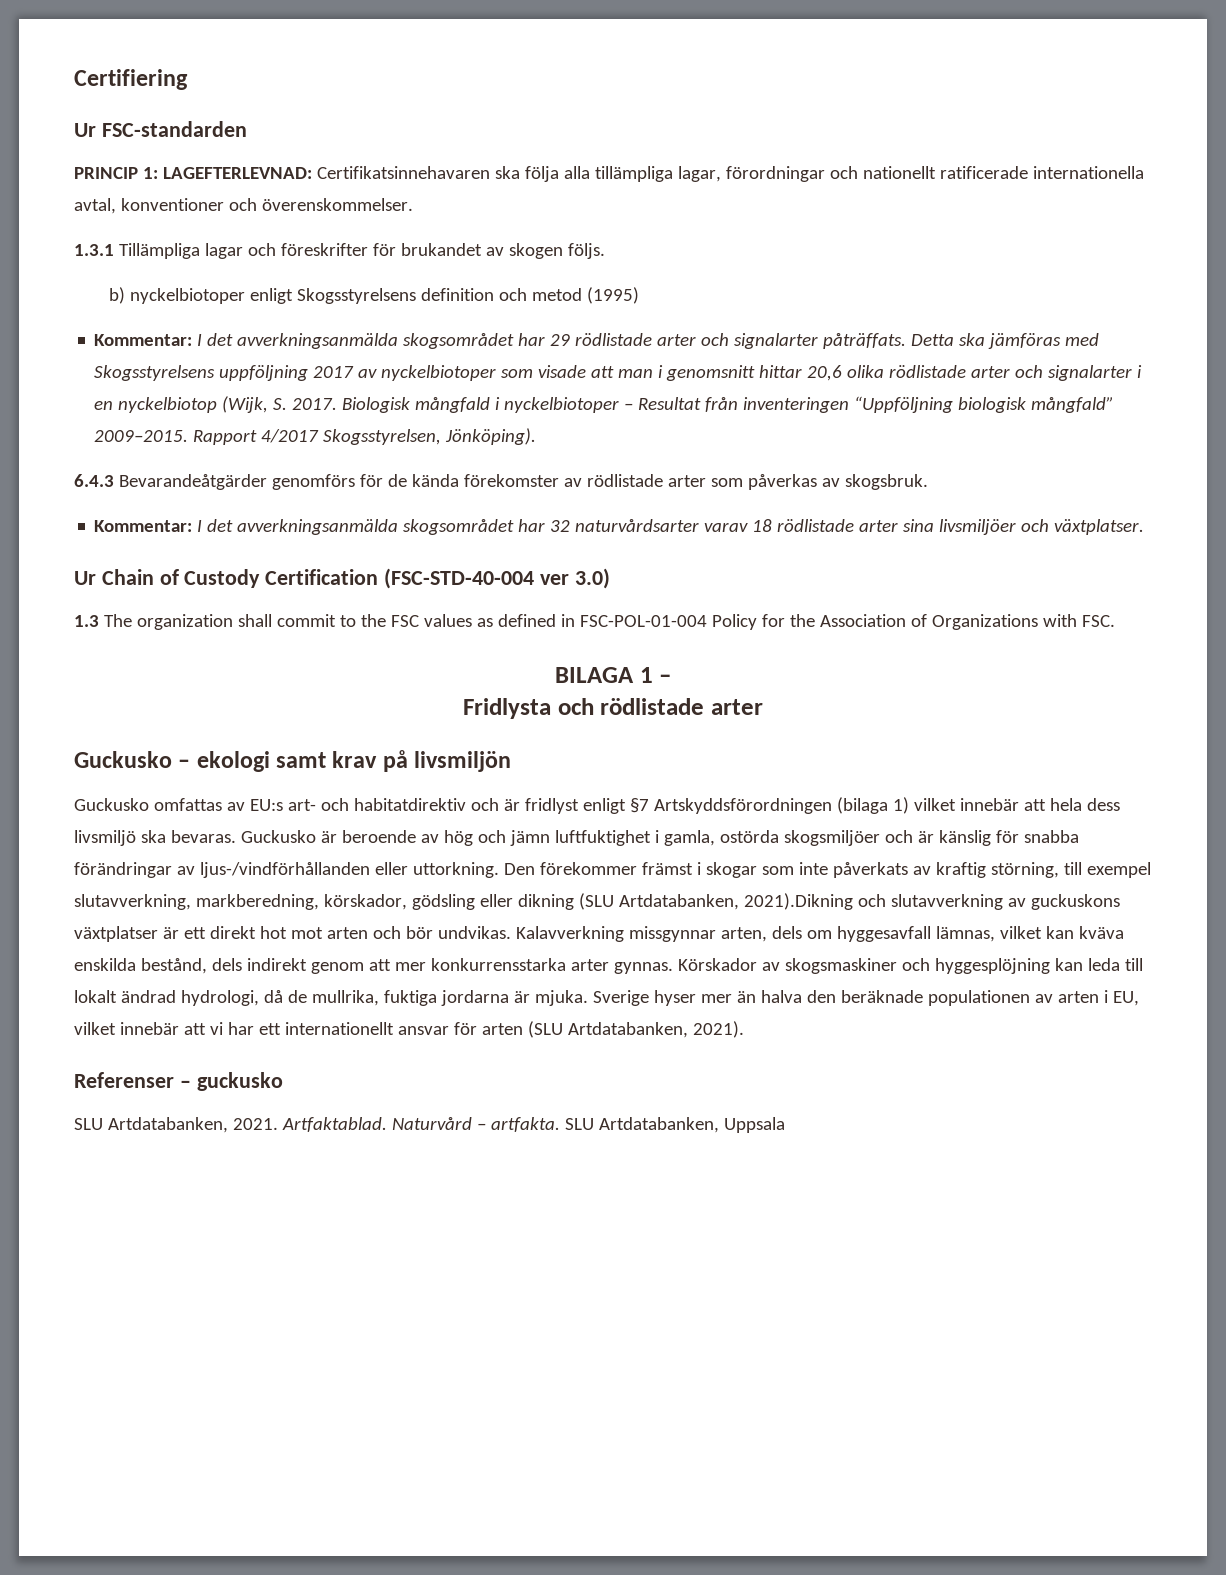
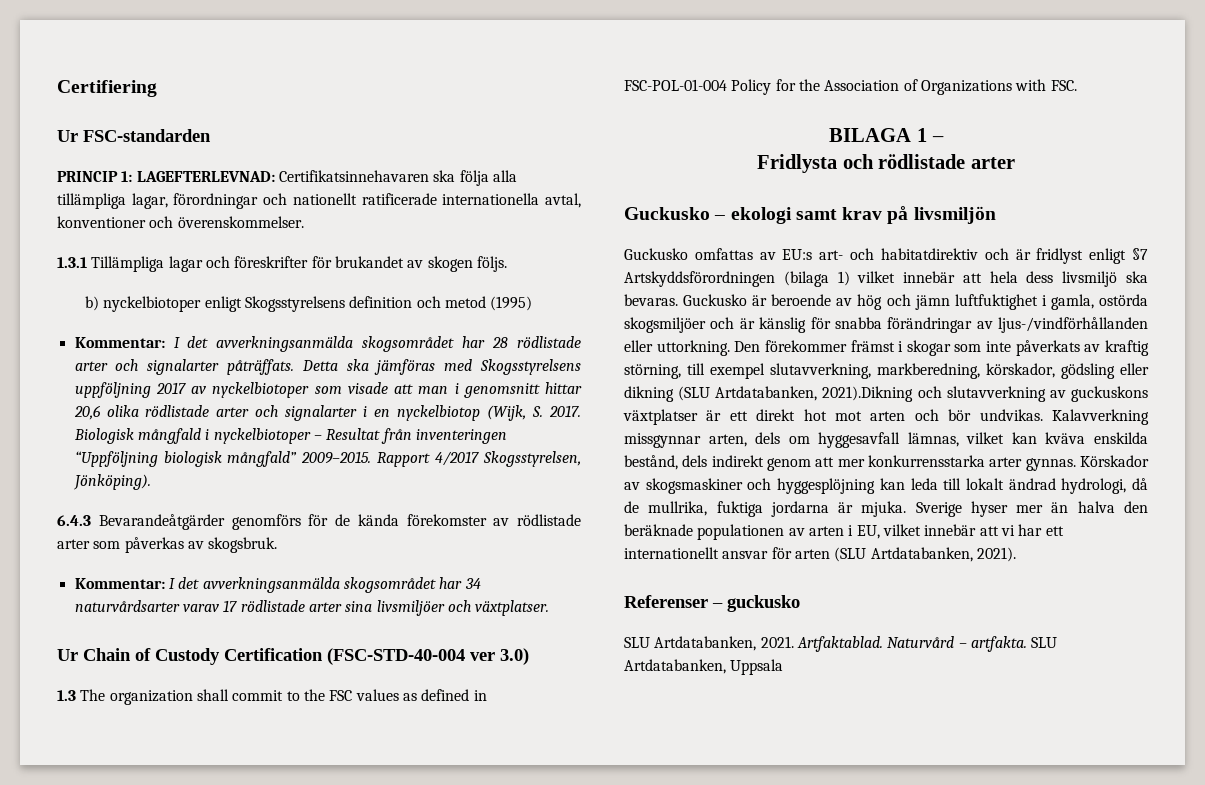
[550,334,571,346] 29 -> [492,337,509,348] 28
[550,520,571,532] 32 -> [464,578,481,589] 34
[752,519,773,532] 18 -> [223,600,238,612] 17

